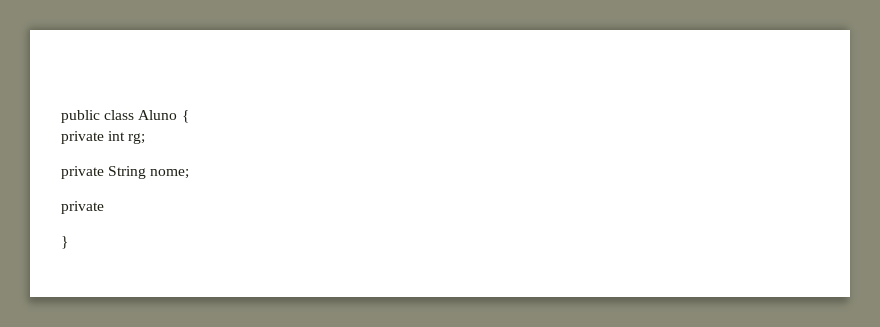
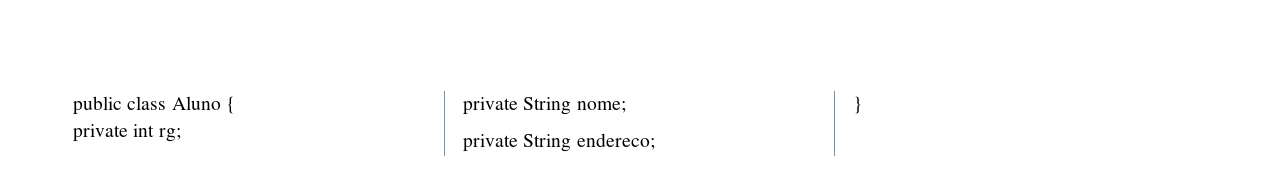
(104, 207) none -> [523,133,655,152] String endereco;

